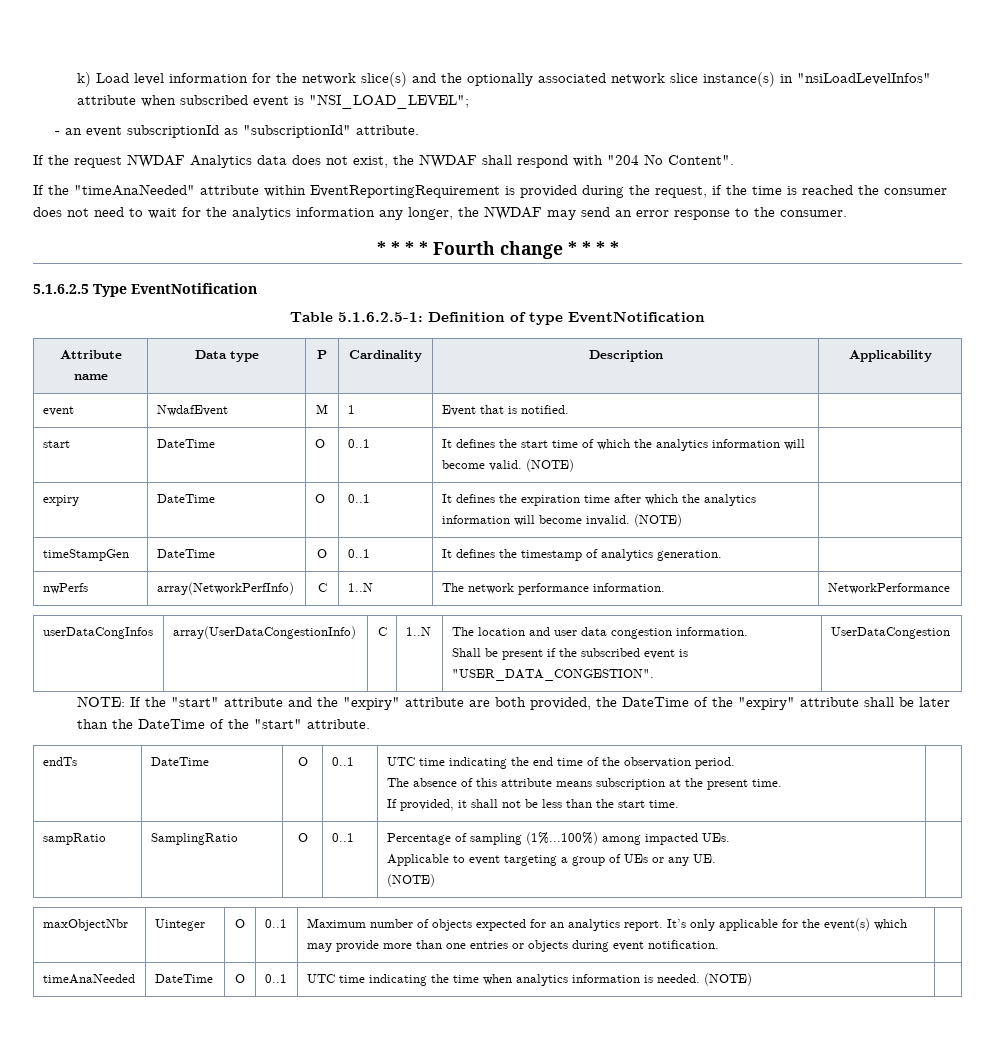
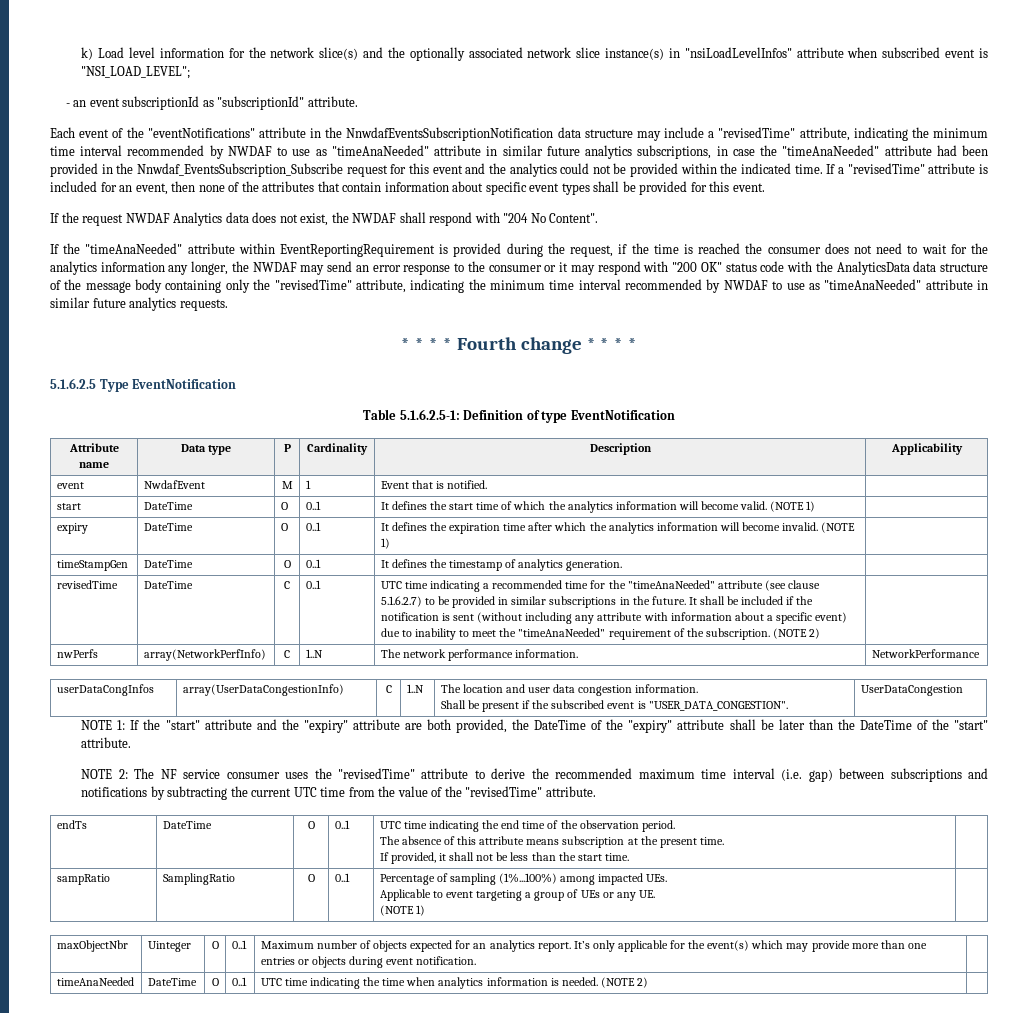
(420, 130) none -> [50,127,988,141] [50,145,988,159] [50,163,989,177] [50,181,765,195] // Each event of the "eventNotifications" attribute in the NnwdafEventsSubscriptionNotification data structure may include a "revisedTime" attribute, indicating the minimum time interval recommended by NWDAF to use as "timeAnaNeeded" attribute in similar future analytics subscriptions, in case the "timeAnaNeeded" attribute had been provided in the Nnwdaf_EventsSubscription_Subscribe request for this event and the analytics could not be provided within the indicated time. If a "revisedTime" attribute is included for an event, then none of the attributes that contain information about specific event types shall be provided for this event.
[780,210,847,217] consumer. -> [488,261,989,275] [50,279,989,293] [50,297,228,311] consumer or it may respond with "200 OK" status code with the AnalyticsData data structure of the message body containing only the "revisedTime" attribute, indicating the minimum time interval recommended by NWDAF to use as "timeAnaNeeded" attribute in similar future analytics requests.
[525,459,574,472] (NOTE) -> [770,501,816,512] (NOTE 1)
[633,514,682,527] (NOTE) -> [821,522,856,533] [380,538,390,549] (NOTE 1)
(722, 555) none -> [56,580,118,589] [143,581,193,589] [284,581,290,589] [305,580,321,589] [380,580,820,592] [380,596,814,608] [380,612,848,624] [380,628,821,640] // revisedTime | DateTime | C | 0..1 | UTC time indicating a recommended time for the "timeAnaNeeded" attribute (see clause 5.1.6.2.7) to be provided in similar subscriptions in the future. It shall be included if the notification is sent (without including any attribute with information about a specific event) due to inability to meet the "timeAnaNeeded" requirement of the subscription. (NOTE 2) |
[77,696,126,707] NOTE: -> [81,720,126,730] NOTE 1:
(371, 724) none -> [81,768,988,782] [81,786,596,800] // NOTE 2: The NF service consumer uses the "revisedTime" attribute to derive the recommended maximum time interval (i.e. gap) between subscriptions and notifications by subtracting the current UTC time from the value of the "revisedTime" attribute.
[386,874,435,887] (NOTE) -> [379,905,425,916] (NOTE 1)
[703,973,752,986] (NOTE) -> [600,977,648,988] (NOTE 2)

